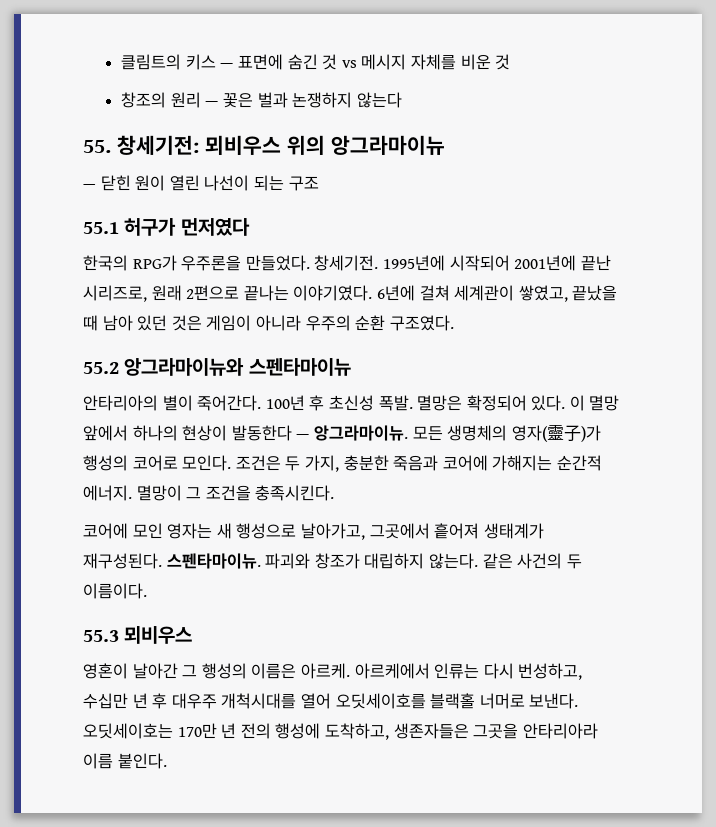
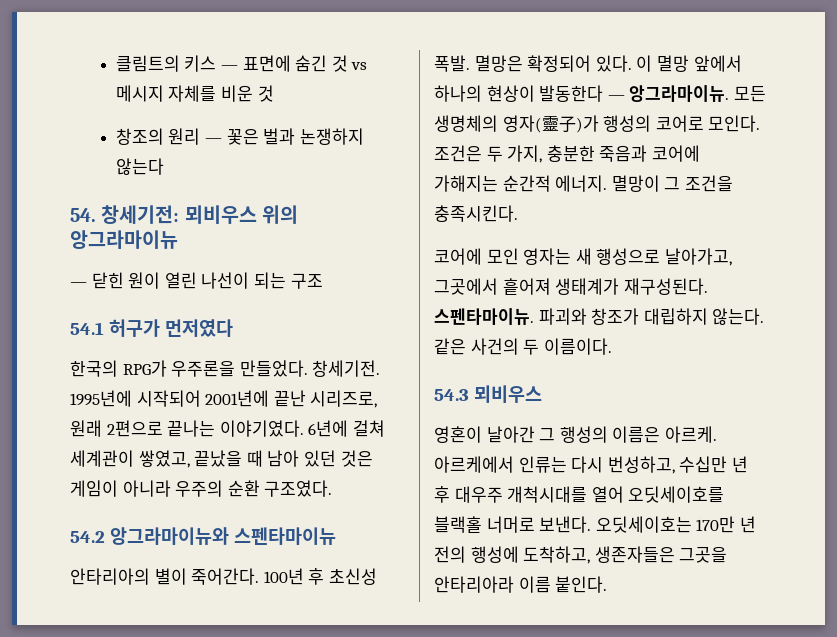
[83,140,111,153] 55. -> [70,208,96,222] 54.
[83,222,119,234] 55.1 -> [70,322,104,335] 54.1
[83,362,119,374] 55.2 -> [70,531,105,543] 54.2
[83,630,119,642] 55.3 -> [434,389,469,401] 54.3

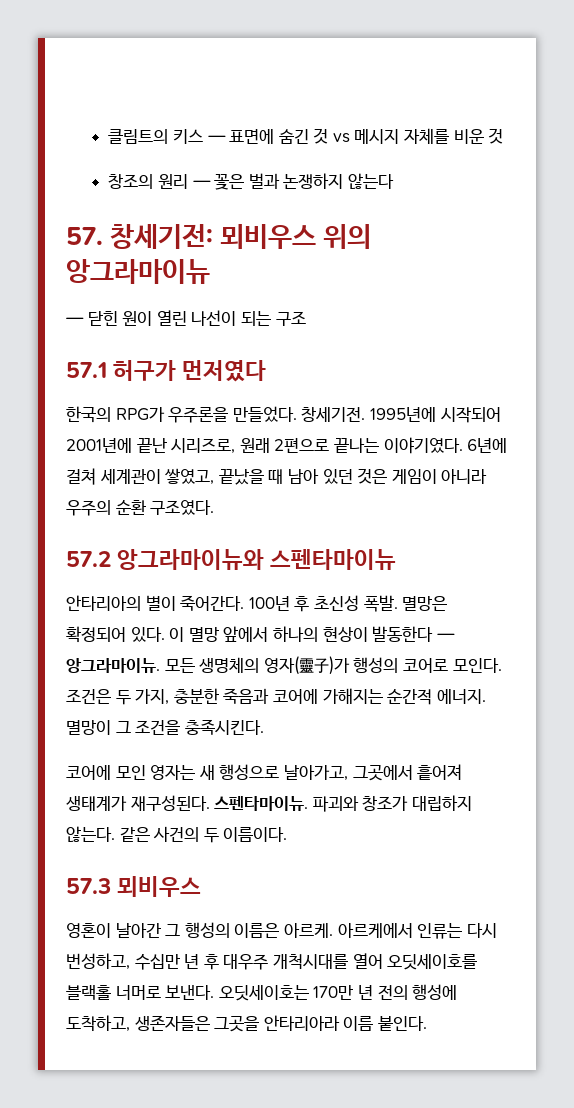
[70,208,96,222] 54. -> [66,227,103,245] 57.
[70,322,104,335] 54.1 -> [66,362,107,378] 57.1
[70,531,105,543] 54.2 -> [66,551,111,567] 57.2
[434,389,469,401] 54.3 -> [66,878,111,894] 57.3

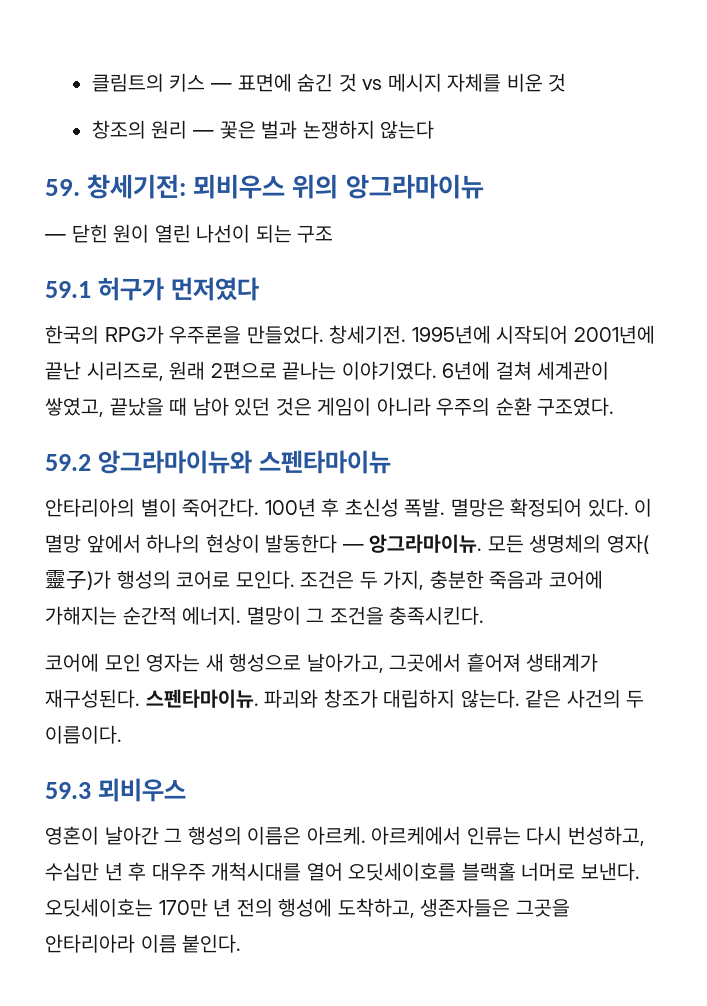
[66,227,103,245] 57. -> [45,179,80,196] 59.
[66,362,107,378] 57.1 -> [45,281,91,298] 59.1
[66,551,111,567] 57.2 -> [45,454,91,471] 59.2
[66,878,111,894] 57.3 -> [45,782,91,799] 59.3

